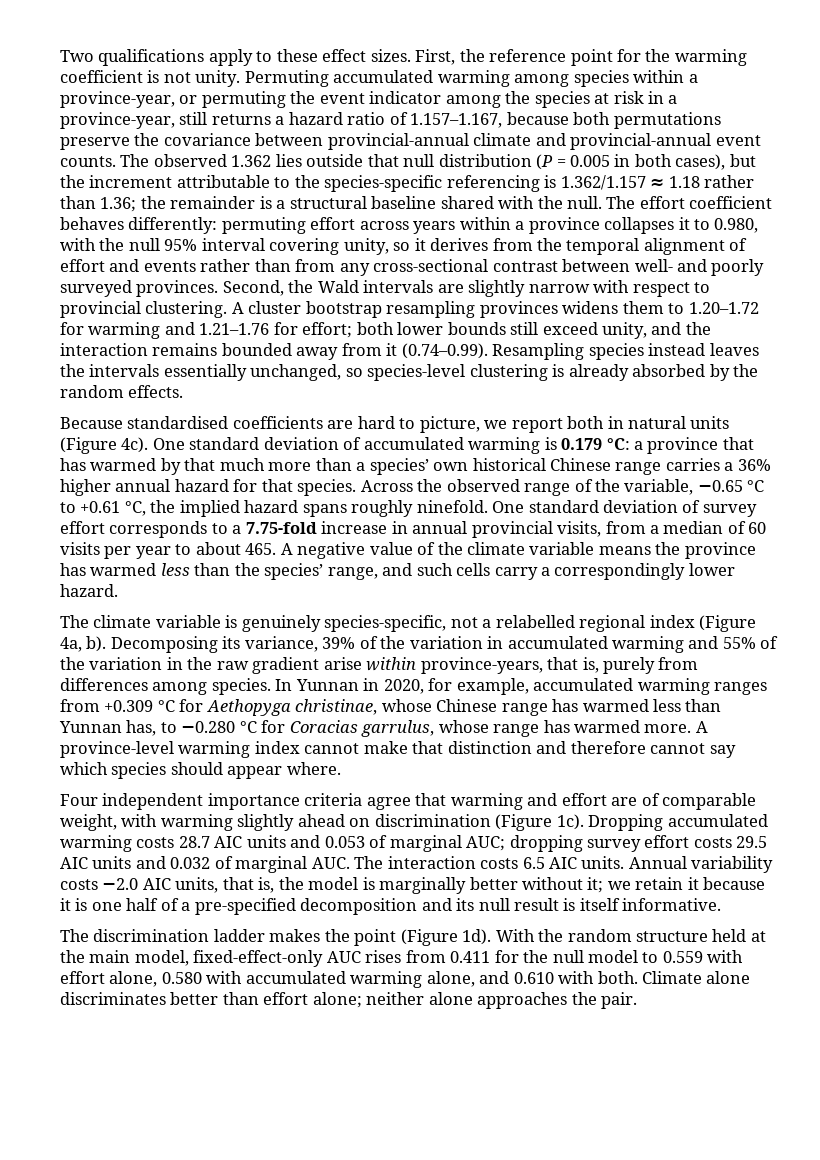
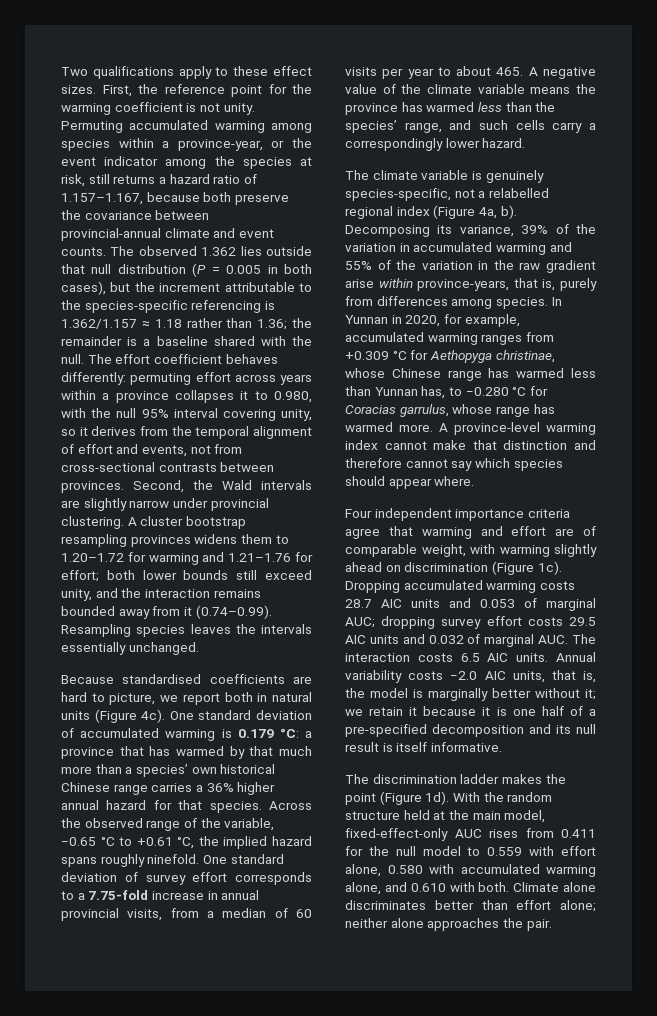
[201,91,286,108] permuting -> (285, 144) none
[613,91,678,104] [60,112,175,129] risk in a province-year, -> [61,174,85,187] risk,
[613,112,721,129] permutations -> (232, 197) none
[570,133,712,150] provincial-annual -> (236, 233) none
[289,196,367,209] structural -> (151, 342) none
[143,259,765,276] [60,280,132,297] events rather than from any cross-sectional contrast between well- and poorly surveyed -> [141,444,243,457] [61,462,275,472] events, not from cross-sectional contrasts between
[593,280,711,297] with respect to -> [172,498,208,508] under
[648,343,706,356] instead -> (186, 631) none
[250,364,759,381] [60,385,184,398] unchanged, so species-level clustering is already absorbed by the random effects. -> [128,642,199,655] unchanged.

